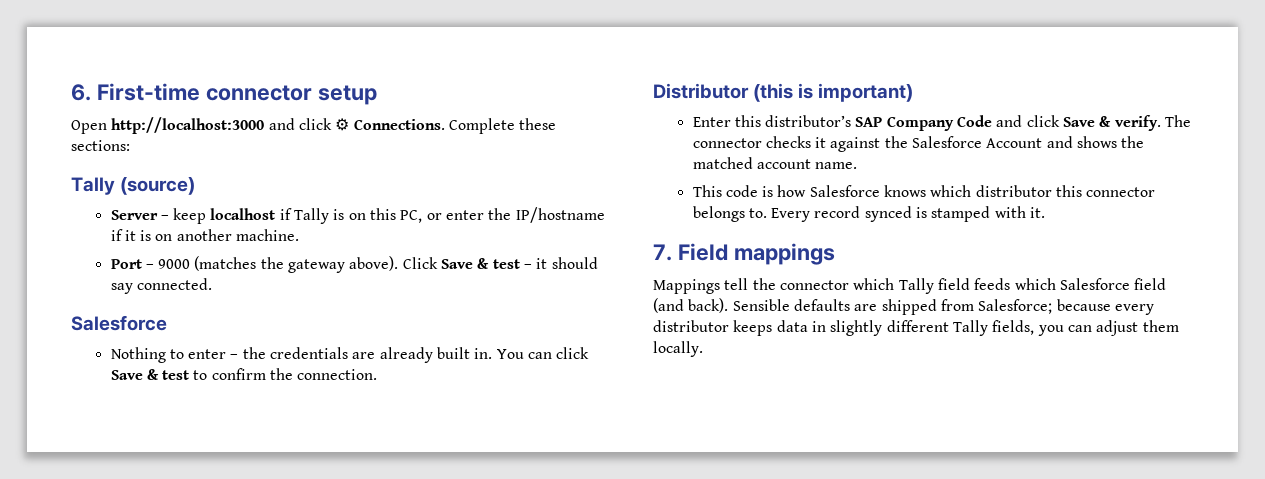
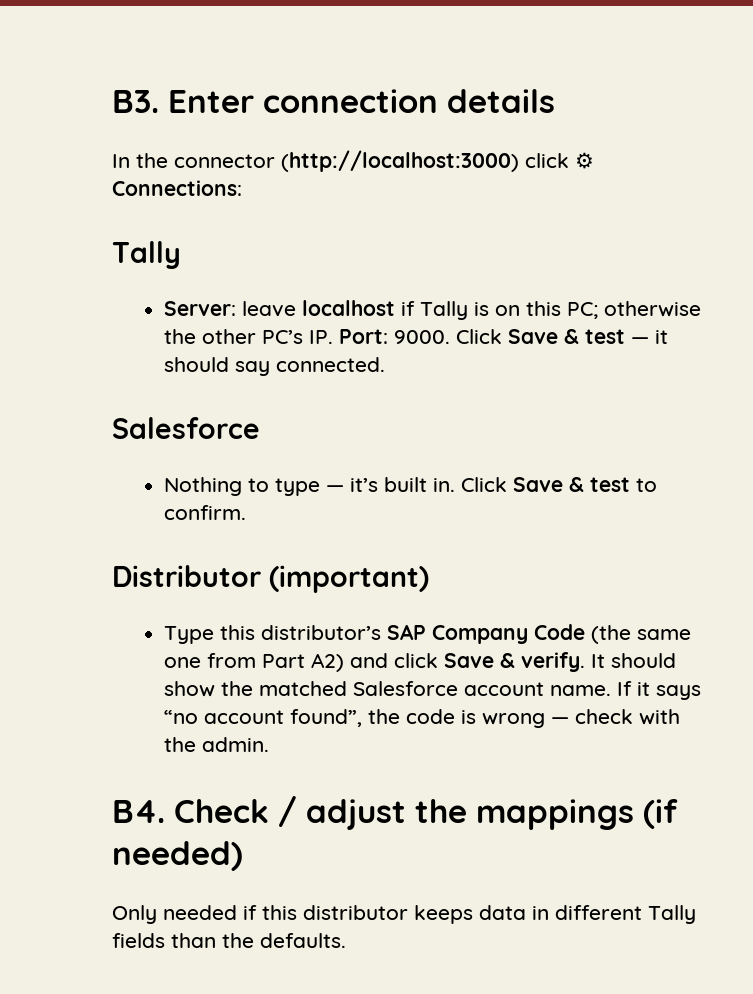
[71,83,377,105] [71,117,557,134] [71,140,130,151] [71,177,196,195] [110,208,207,224] 6. First-time connector setup // Open http://localhost:3000 and click ⚙ Connections. Complete these sections: // Tally (source) // Server – keep -> [112,89,555,113] [112,150,594,172] [112,180,242,196] [112,241,181,269] [163,301,296,317] B3. Enter connection details // In the connector (http://localhost:3000) click ⚙ Connections: // Tally // Server: leave
[400,207,605,223] [110,229,300,241] [110,256,533,273] PC, or enter the IP/hostname if it is on another machine. // Port – 9000 (matches the gateway above). Click Save & test – -> [566,301,701,319] [163,329,649,344] PC; otherwise the other PC’s IP. Port: 9000. Click Save & test —
[188,347,590,363] [110,368,378,380] [653,83,914,102] [692,117,731,127] enter – the credentials are already built in. You can click Save & test to confirm the connection. // Distributor (this is important) // Enter -> [274,477,657,496] [163,505,246,520] [112,565,429,593] [163,626,214,644] type — it’s built in. Click Save & test to confirm. // Distributor (important) // Type
(993, 121) none -> [590,625,691,644] [163,653,344,672] (the same one from Part A2)
[1165,115,1192,127] [692,136,1118,152] The connector checks it against the Salesforce Account and shows -> [590,653,676,668] [163,681,215,697] It should show
(753, 163) none -> [352,681,458,696] Salesforce
[692,185,1156,197] [692,206,1046,222] [653,243,835,265] [653,278,1167,294] [653,298,1154,315] // This code is how Salesforce knows which distributor this connector belongs to. Every record synced is stamped with it. // 7. Field mappings // Mappings tell the connector which Tally field feeds which Salesforce field (and back). Sensible defaults are shipped from Salesforce; because every -> [616,681,701,700] [163,709,680,728] [163,737,269,752] [112,796,678,830] [112,841,243,871] [112,905,297,924] If it says “no account found”, the code is wrong — check with the admin. // B4. Check / adjust the mappings (if needed) // Only needed if this
[830,320,883,336] slightly -> (549, 913) none
[992,320,1179,336] [653,341,703,357] fields, you can adjust them locally. -> [112,933,346,948] fields than the defaults.

